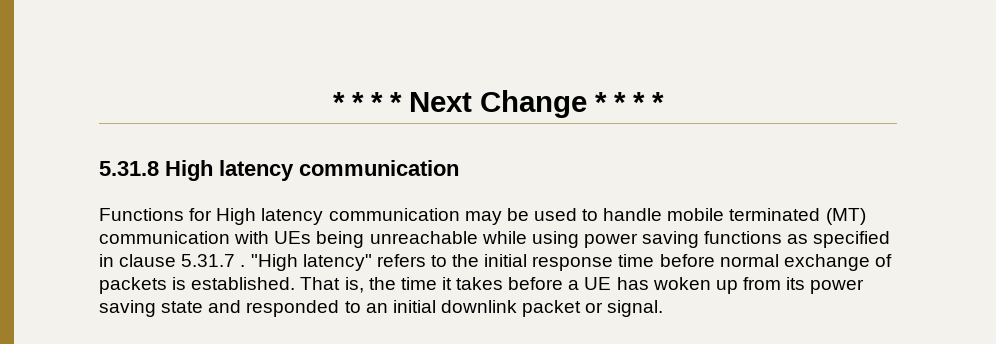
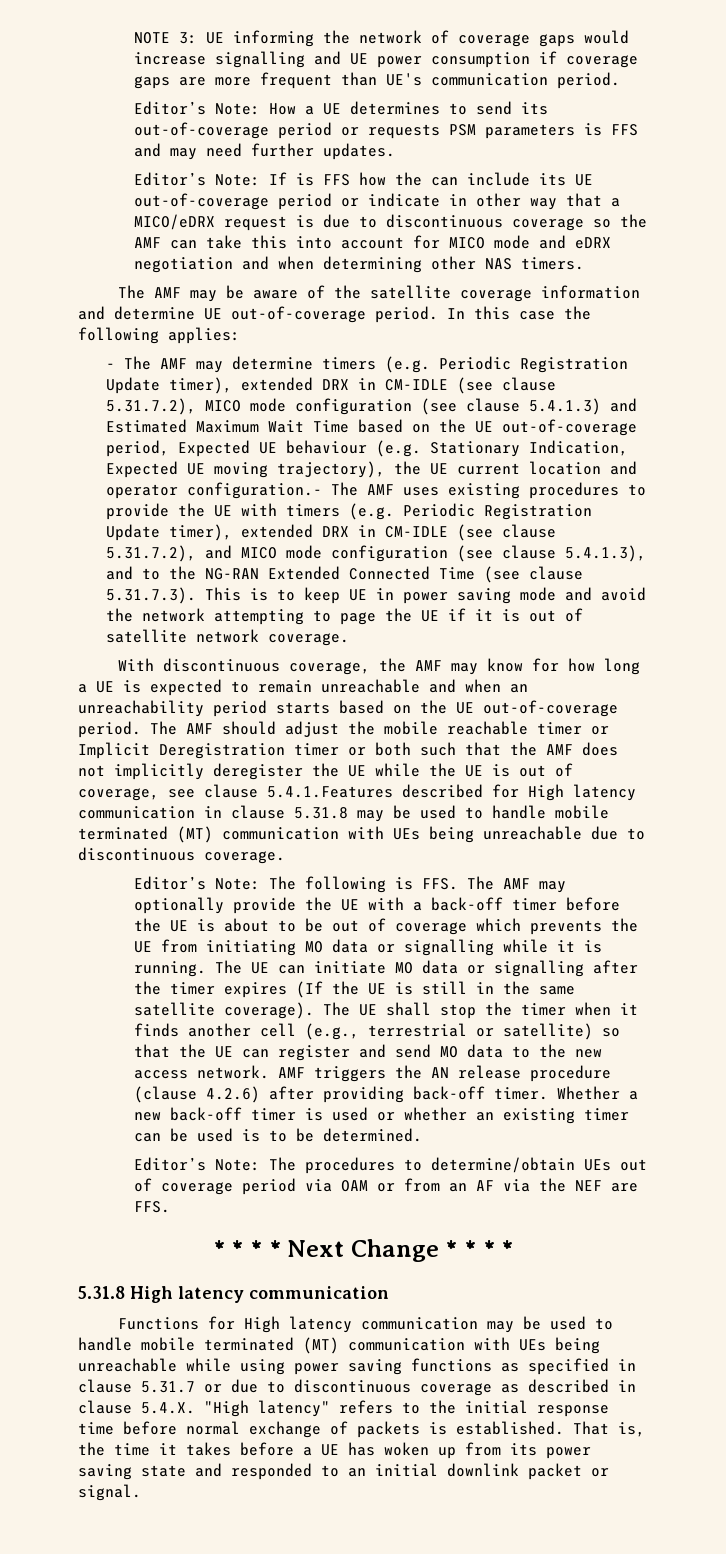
(333, 102) none -> [133,30,629,47] [133,51,638,68] [133,72,620,89] [133,101,548,115] [133,122,638,139] [133,143,395,160] [133,172,593,186] [133,193,620,210] [133,214,647,231] [133,235,611,249] [133,256,584,273] [118,285,641,302] [78,306,591,323] [78,327,240,344] [105,356,628,373] [105,377,556,394] [105,398,637,415] [105,419,637,436] [105,440,628,457] [105,461,637,478] [105,482,646,499] [105,503,592,520] [105,524,556,541] [105,545,646,562] [105,566,583,583] [105,587,646,604] [105,608,583,625] [105,629,349,646] [118,658,641,675] [78,679,528,696] [78,700,618,717] [78,721,609,738] [78,742,618,759] [78,763,573,780] [78,784,636,801] [78,805,609,822] [78,826,645,843] [78,847,285,864] [133,876,566,893] [133,897,620,914] [133,918,638,935] [133,939,602,956] [133,960,638,977] [133,981,575,998] [133,1002,638,1019] [133,1023,620,1040] [133,1044,602,1061] [133,1065,611,1082] [133,1086,638,1103] [133,1107,629,1124] [133,1128,422,1142] [133,1157,647,1174] [133,1178,638,1195] [133,1201,170,1213] NOTE 3: UE informing the network of coverage gaps would increase signalling and UE power consumption if coverage gaps are more frequent than UE's communication period. // Editor’s Note: How a UE determines to send its out-of-coverage period or requests PSM parameters is FFS and may need further updates. // Editor’s Note: If is FFS how the can include its UE out-of-coverage period or indicate in other way that a MICO/eDRX request is due to discontinuous coverage so the AMF can take this into account for MICO mode and eDRX negotiation and when determining other NAS timers. // The AMF may be aware of the satellite coverage information and determine UE out-of-coverage period. In this case the following applies: // - The AMF may determine timers (e.g. Periodic Registration Update timer), extended DRX in CM-IDLE (see clause 5.31.7.2), MICO mode configuration (see clause 5.4.1.3) and Estimated Maximum Wait Time based on the UE out-of-coverage period, Expected UE behaviour (e.g. Stationary Indication, Expected UE moving trajectory), the UE current location and operator configuration.- The AMF uses existing procedures to provide the UE with timers (e.g. Periodic Registration Update timer), extended DRX in CM-IDLE (see clause 5.31.7.2), and MICO mode configuration (see clause 5.4.1.3), and to the NG-RAN Extended Connected Time (see clause 5.31.7.3). This is to keep UE in power saving mode and avoid the network attempting to page the UE if it is out of satellite network coverage. // With discontinuous coverage, the AMF may know for how long a UE is expected to remain unreachable and when an unreachability period starts based on the UE out-of-coverage period. The AMF should adjust the mobile reachable timer or Implicit Deregistration timer or both such that the AMF does not implicitly deregister the UE while the UE is out of coverage, see clause 5.4.1.Features described for High latency communication in clause 5.31.8 may be used to handle mobile terminated (MT) communication with UEs being unreachable due to discontinuous coverage. // Editor’s Note: The following is FFS. The AMF may optionally provide the UE with a back-off timer before the UE is about to be out of coverage which prevents the UE from initiating MO data or signalling while it is running. The UE can initiate MO data or signalling after the timer expires (If the UE is still in the same satellite coverage). The UE shall stop the timer when it finds another cell (e.g., terrestrial or satellite) so that the UE can register and send MO data to the new access network. AMF triggers the AN release procedure (clause 4.2.6) after providing back-off timer. Whether a new back-off timer is used or whether an existing timer can be used is to be determined. // Editor’s Note: The procedures to determine/obtain UEs out of coverage period via OAM or from an AF via the NEF are FFS. //
[240,265,246,267] . -> [204,1379,636,1396] [78,1400,195,1414] or due to discontinuous coverage as described in clause 5.4.X.

